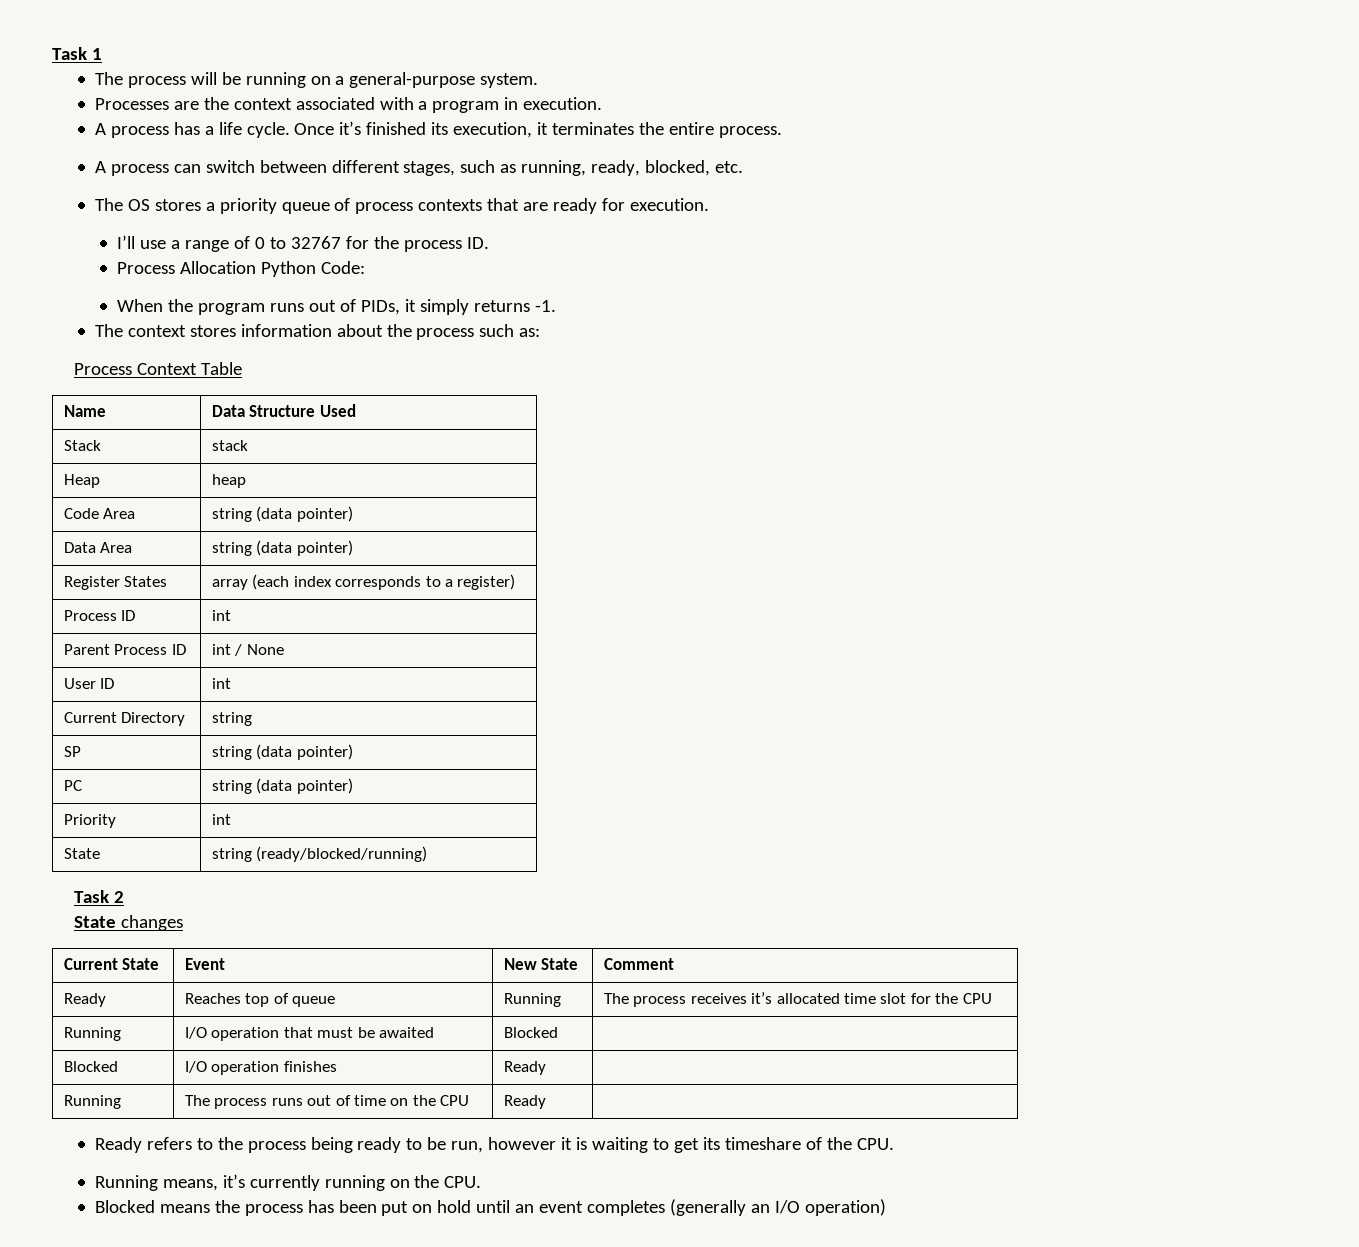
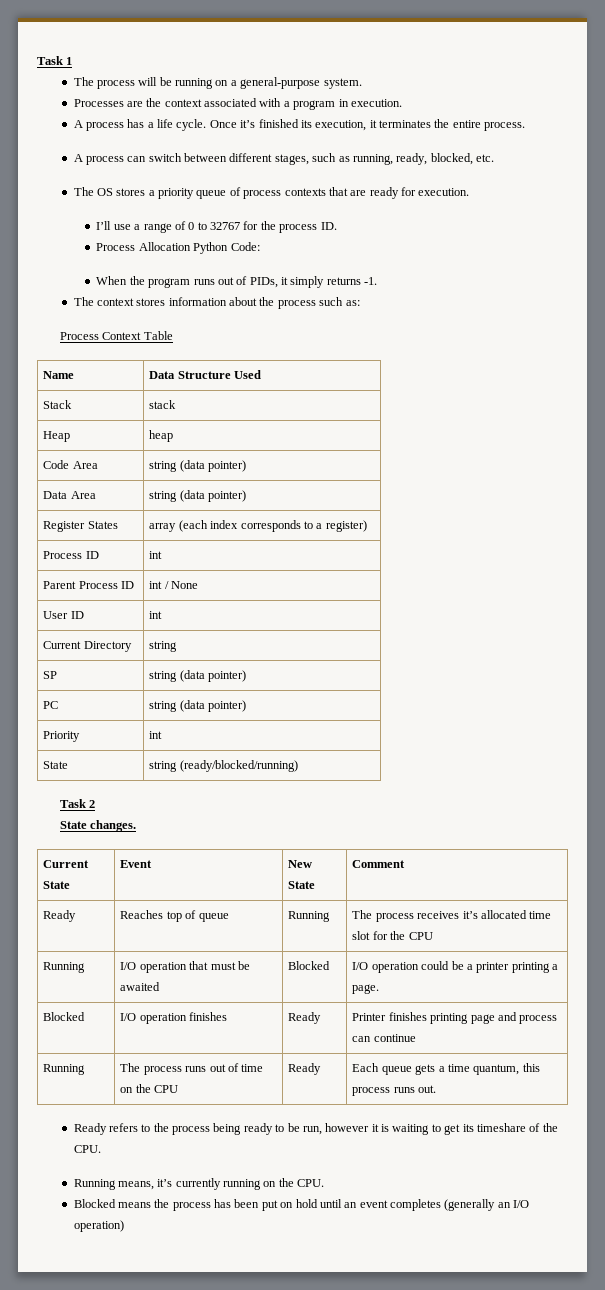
[121,915,184,931] changes -> [90,820,137,832] changes.
(558, 1032) none -> [352,961,559,973] [352,984,380,994] I/O operation could be a printer printing a page.
(546, 1068) none -> [352,1012,558,1024] [352,1034,416,1042] Printer finishes printing page and process can continue
(546, 1102) none -> [352,1063,540,1075] [352,1085,437,1096] Each queue gets a time quantum, this process runs out.

